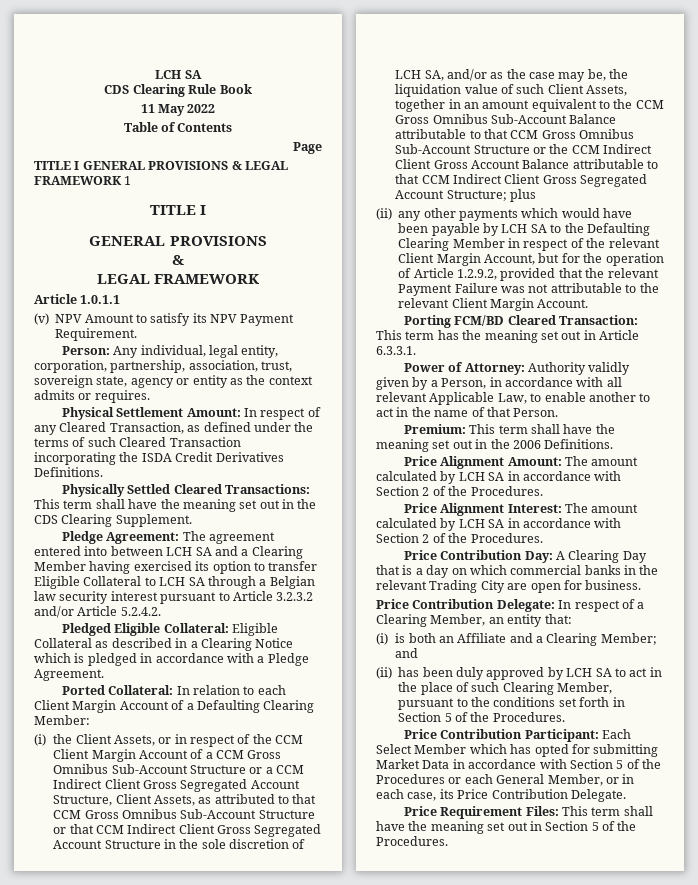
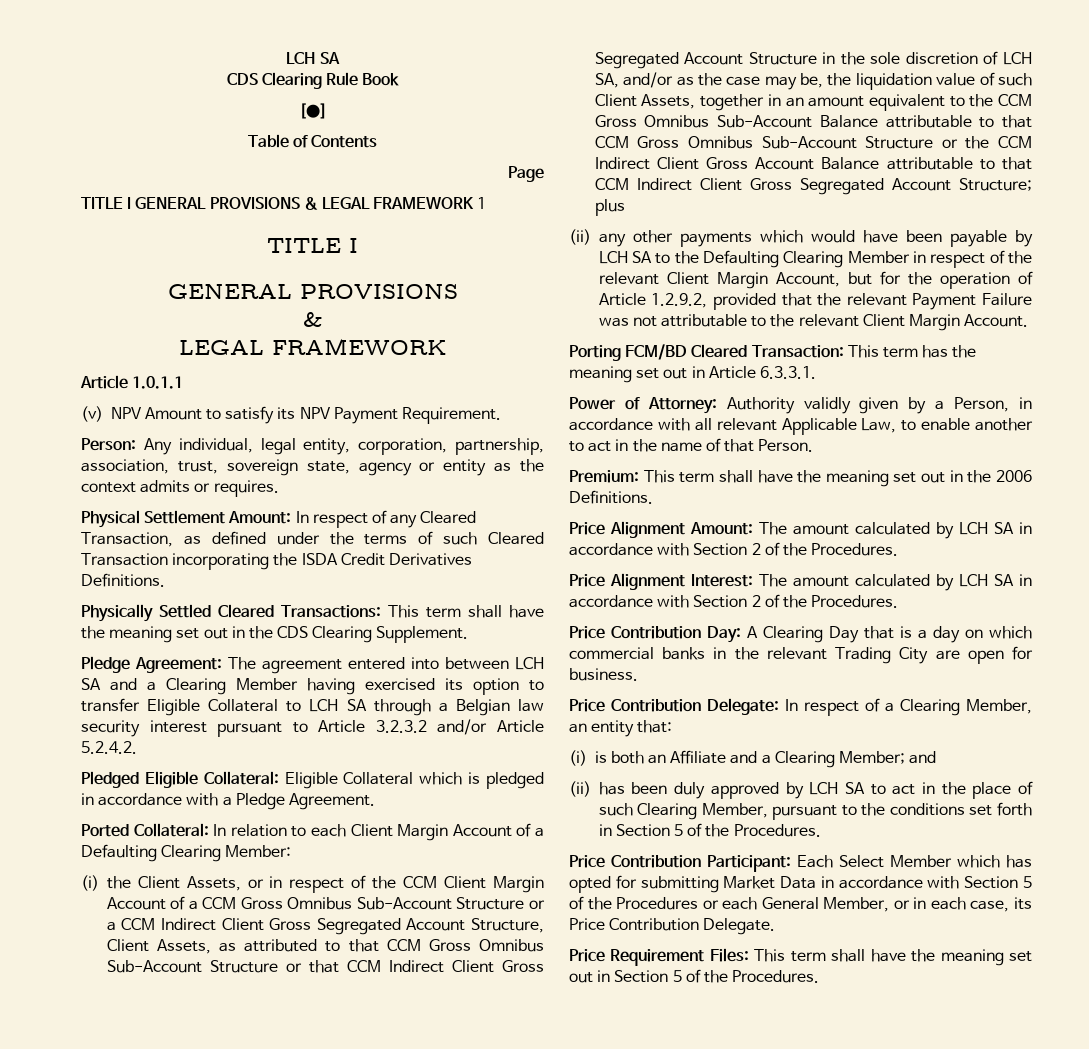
[140,104,216,116] 11 May 2022 -> [298,103,327,119] [●]
[95,638,294,651] as described in a Clearing Notice -> (414, 778) none

